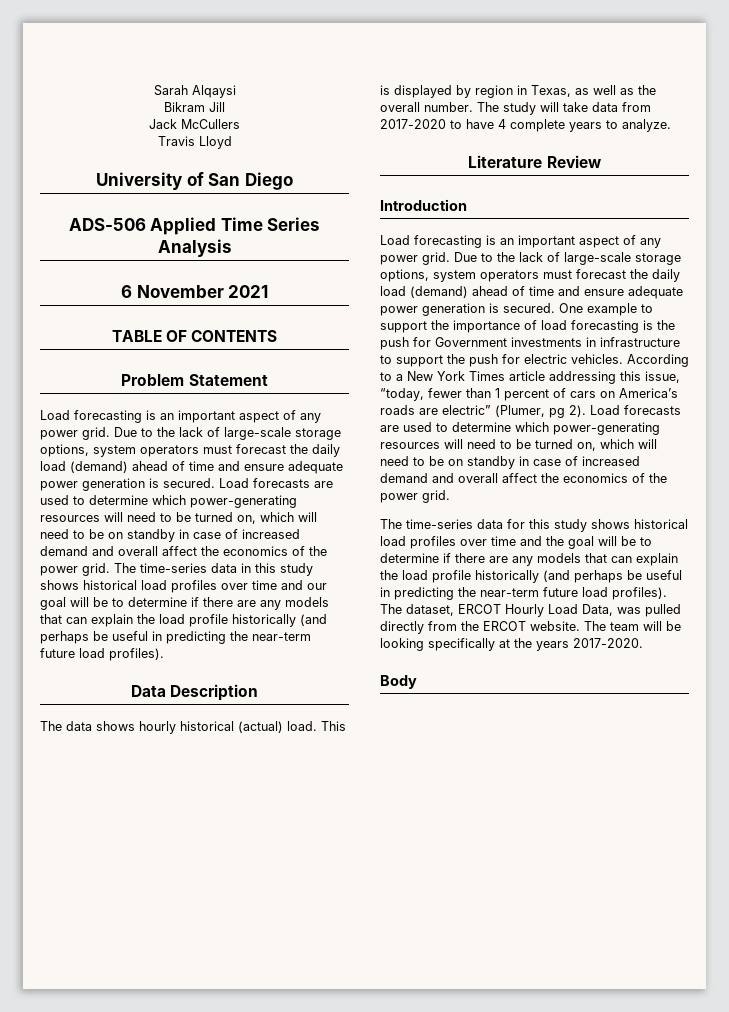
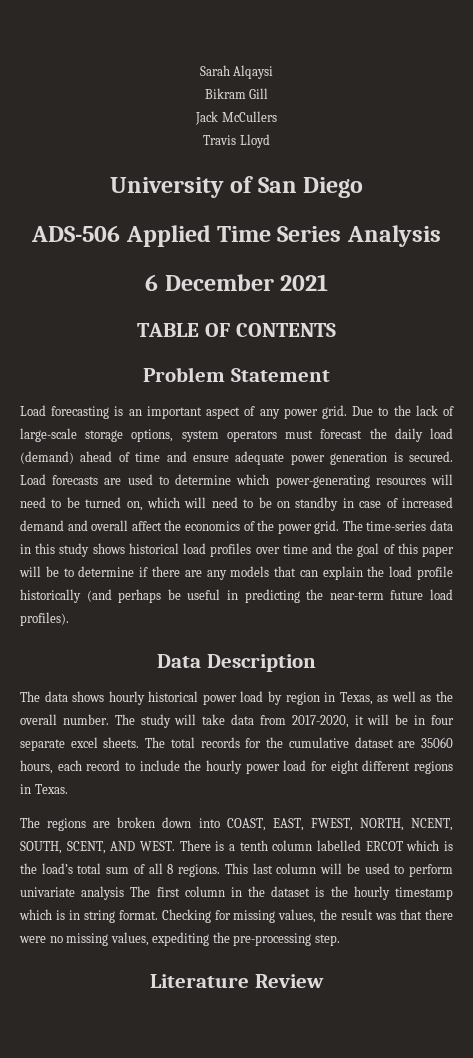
[209,102,225,112] Jill -> [249,88,269,99] Gill
[136,285,224,298] November -> [164,274,274,291] December
[307,583,327,590] [40,597,66,610] our goal -> [336,543,455,557] the goal of this paper
[238,721,346,733] [380,85,452,98] (actual) load. This is displayed -> [202,691,264,705] power load
[380,119,671,132] [468,155,601,168] [380,199,467,211] [380,235,661,248] [380,252,681,265] [380,269,680,282] [380,286,683,299] [380,303,653,316] [380,320,675,333] [380,337,680,350] [380,354,689,367] [380,371,680,384] [380,388,678,401] [380,405,681,418] [380,422,660,435] [380,439,657,451] [380,456,640,469] [380,473,667,483] [380,490,450,503] [380,519,688,532] [380,536,652,549] [380,553,678,566] [380,570,682,583] [380,587,667,600] [380,604,681,617] [380,621,681,634] [380,638,643,651] [380,675,417,689] 2017-2020 to have 4 complete years to analyze. // Literature Review // Introduction // Load forecasting is an important aspect of any power grid. Due to the lack of large-scale storage options, system operators must forecast the daily load (demand) ahead of time and ensure adequate power generation is secured. One example to support the importance of load forecasting is the push for Government investments in infrastructure to support the push for electric vehicles. According to a New York Times article addressing this issue, “today, fewer than 1 percent of cars on America’s roads are electric” (Plumer, pg 2). Load forecasts are used to determine which power-generating resources will need to be turned on, which will need to be on standby in case of increased demand and overall affect the economics of the power grid. // The time-series data for this study shows historical load profiles over time and the goal will be to determine if there are any models that can explain the load profile historically (and perhaps be useful in predicting the near-term future load profiles). The dataset, ERCOT Hourly Load Data, was pulled directly from the ERCOT website. The team will be looking specifically at the years 2017-2020. // Body -> [291,714,455,728] [20,737,453,751] [20,760,454,774] [20,784,68,794] [20,817,454,831] [20,840,453,854] [20,863,454,877] [20,886,454,900] [19,909,453,923] [19,932,340,946] [150,974,324,988] 2017-2020, it will be in four separate excel sheets. The total records for the cumulative dataset are 35060 hours, each record to include the hourly power load for eight different regions in Texas. // The regions are broken down into COAST, EAST, FWEST, NORTH, NCENT, SOUTH, SCENT, AND WEST. There is a tenth column labelled ERCOT which is the load’s total sum of all 8 regions. This last column will be used to perform univariate analysis The first column in the dataset is the hourly timestamp which is in string format. Checking for missing values, the result was that there were no missing values, expediting the pre-processing step. // Literature Review

